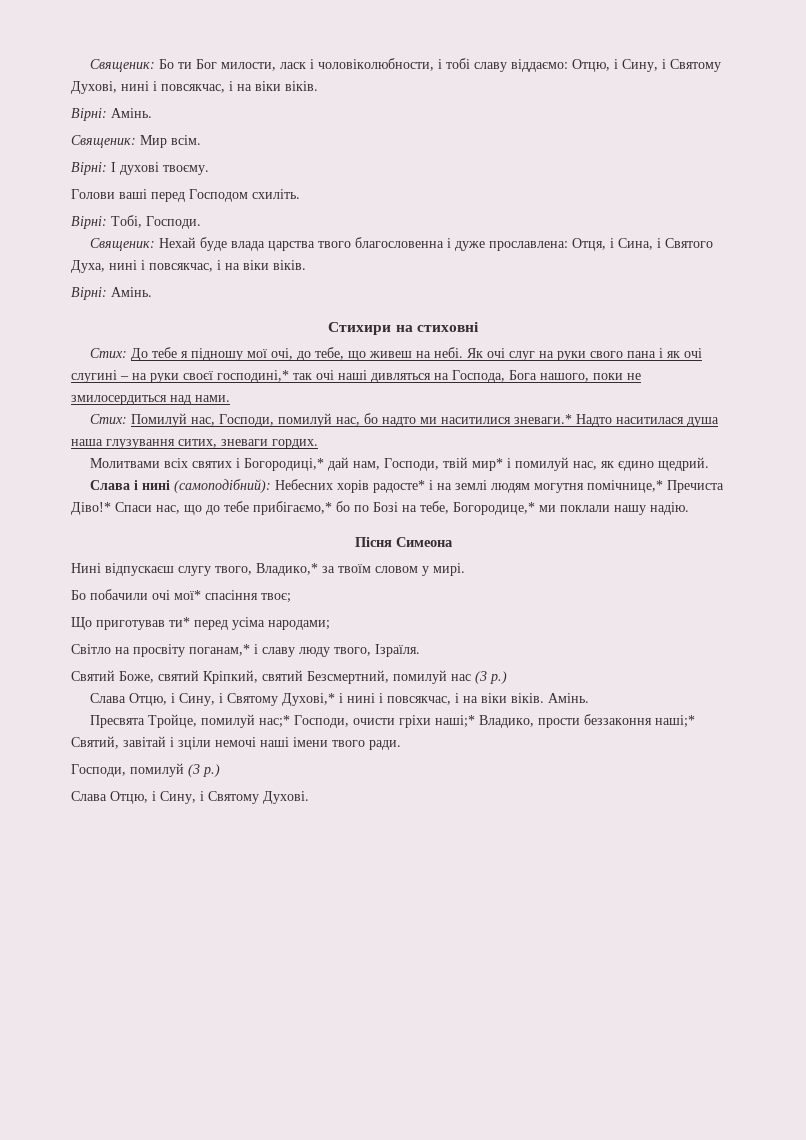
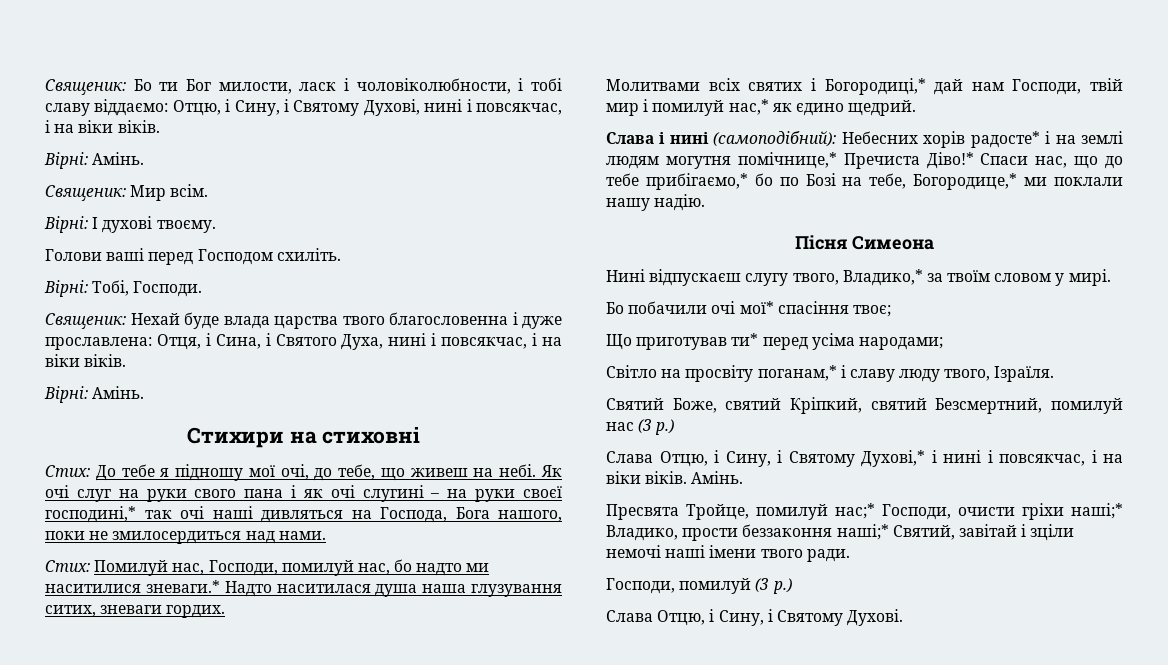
[353,461,381,470] нам, -> [971,82,1004,91] нам
[472,458,504,471] мир* -> [606,103,639,116] мир
[573,461,598,470] нас, -> [728,99,769,115] нас,*

